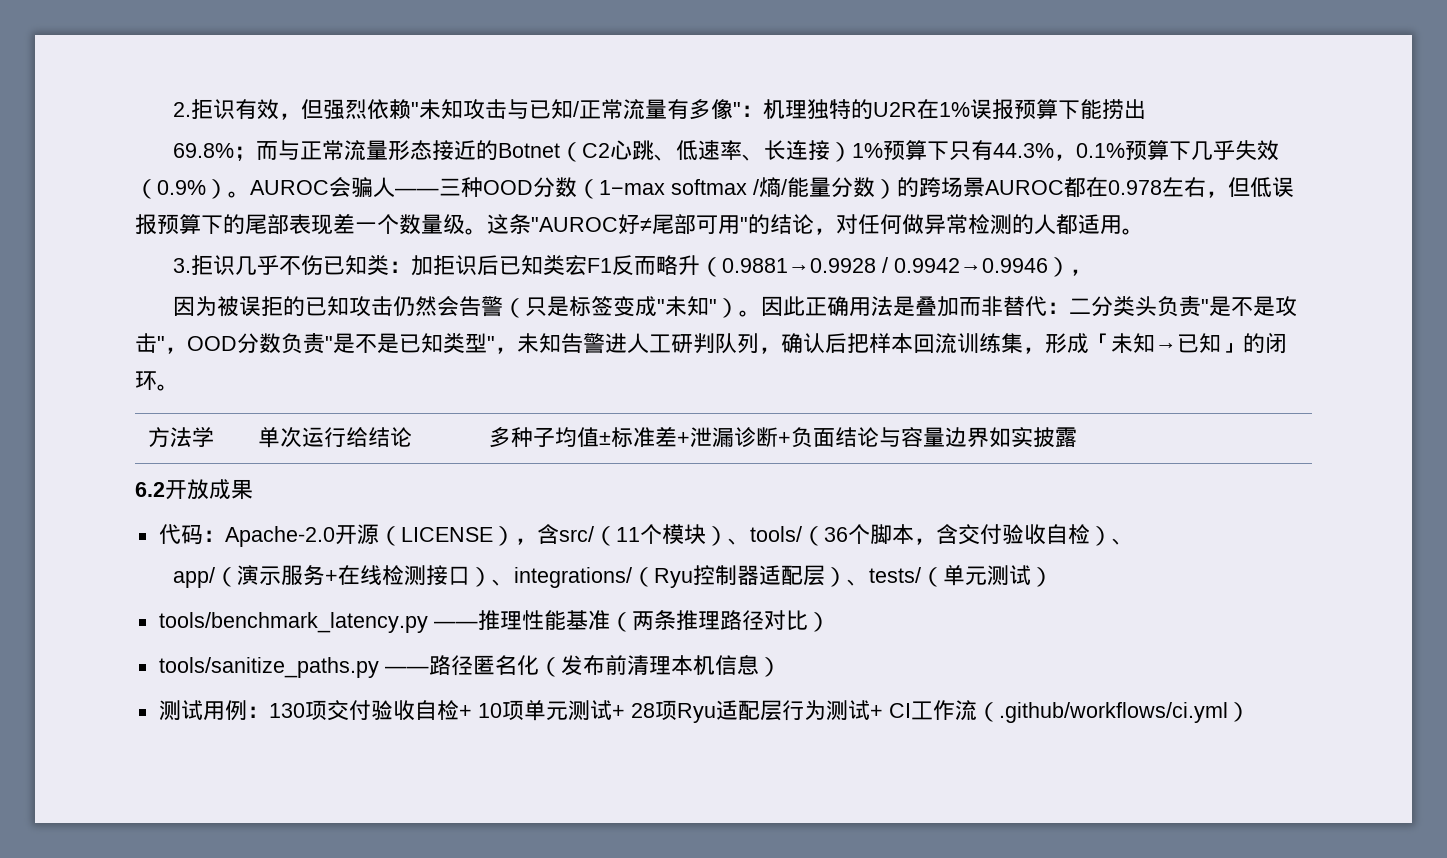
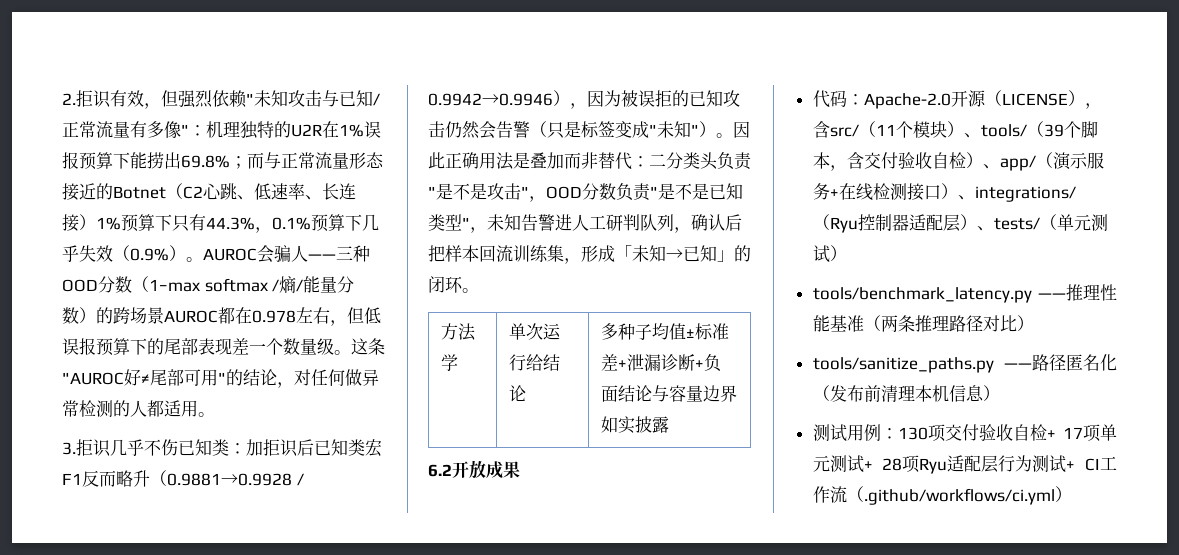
(1147, 109) // -> (181, 160) none
(1093, 272) // -> (587, 106) none
[823,527,848,542] 36 -> [1043,124,1064,137] 39
(1134, 541) // -> (1000, 166) none
[477,703,502,718] 10 -> [1063,427,1083,439] 17

